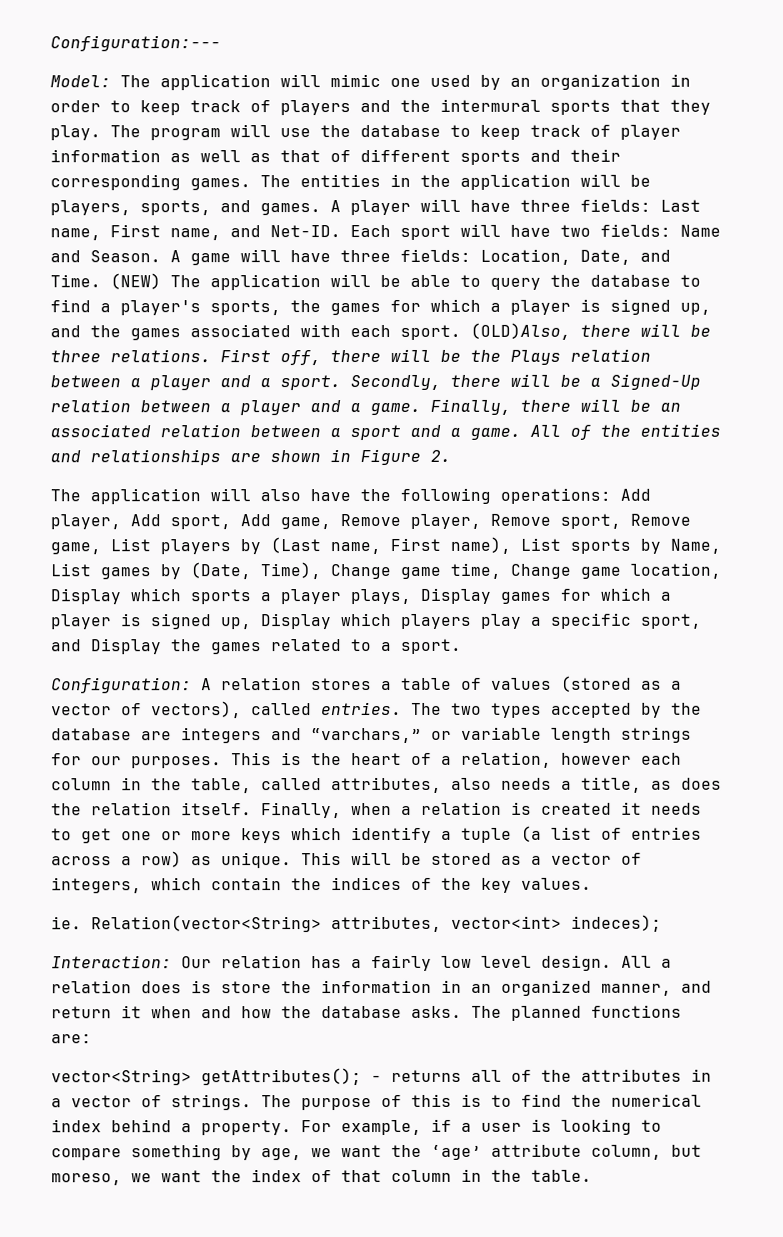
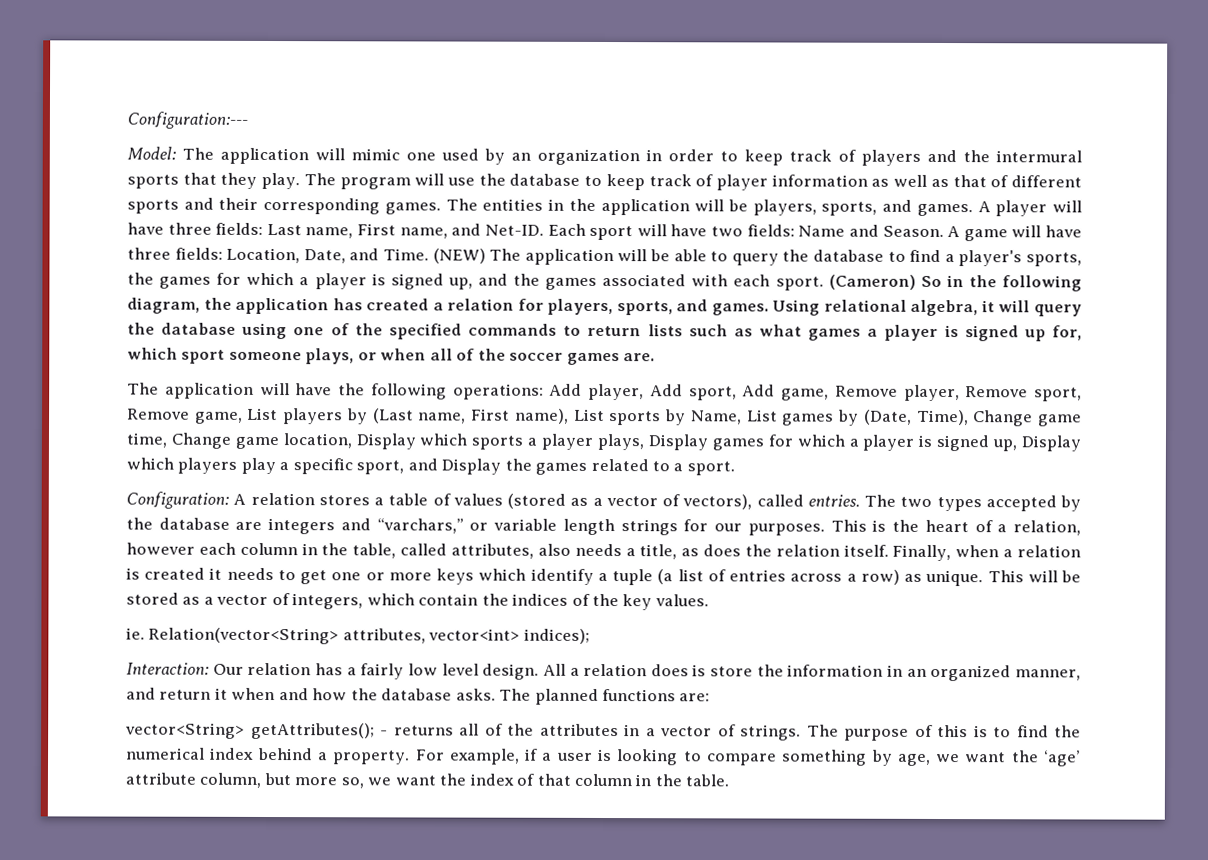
[470,322,711,340] [50,348,651,366] [50,373,701,391] [50,398,681,416] [50,423,721,441] [50,448,451,466] [50,488,301,505] (OLD)Also, there will be three relations. First off, there will be the Plays relation between a player and a sport. Secondly, there will be a Signed-Up relation between a player and a game. Finally, there will be an associated relation between a sport and a game. All of the entities and relationships are shown in Figure 2. // The application will also -> [828,274,1083,292] [127,297,1082,317] [127,322,1082,342] [127,347,656,366] [127,382,290,399] (Cameron) So in the following diagram, the application has created a relation for players, sports, and games. Using relational algebra, it will query the database using one of the specified commands to return lists such as what games a player is signed up for, which sport someone plays, or when all of the soccer games are. // The application will
[571,914,662,932] indeces); -> [523,628,590,644] indices);
[51,1173,122,1186] moreso, -> [294,777,364,789] more so,

